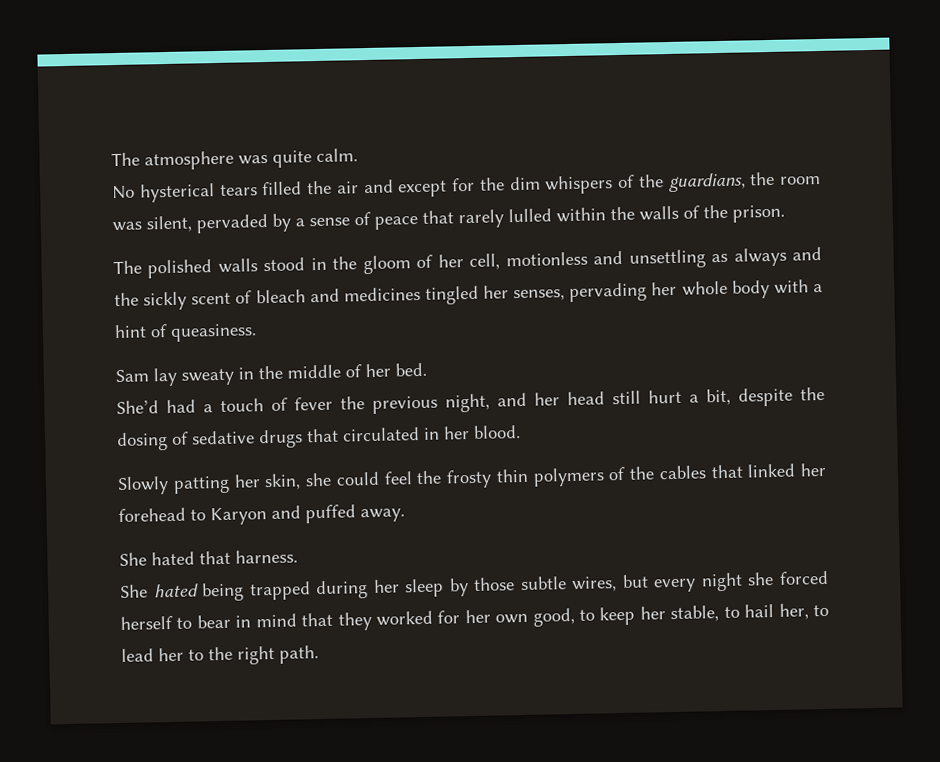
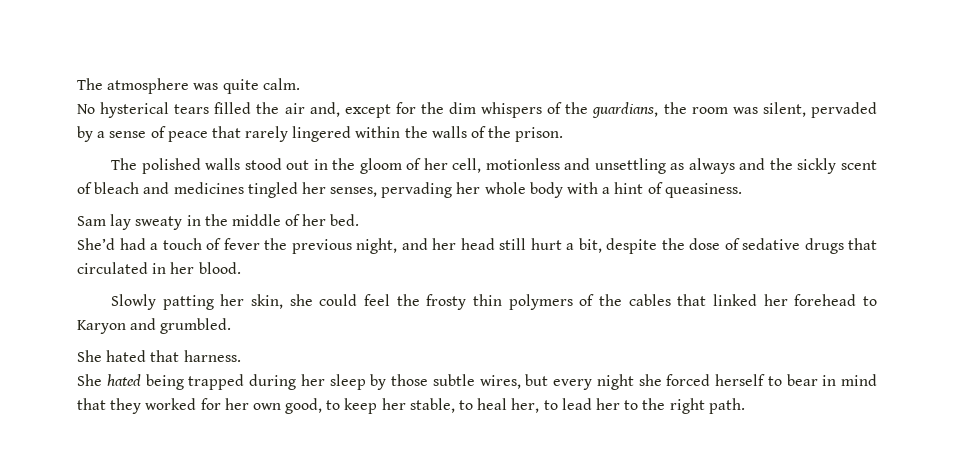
[362,179,394,194] and -> [309,102,340,117] and,
[508,208,552,223] lulled -> [292,126,352,142] lingered
(306, 264) none -> [286,160,310,170] out
[116,432,168,452] dosing -> [689,238,720,250] dose
[305,504,405,524] puffed away. -> [160,318,232,334] grumbled.
[744,603,775,618] hail -> [477,398,508,410] heal

